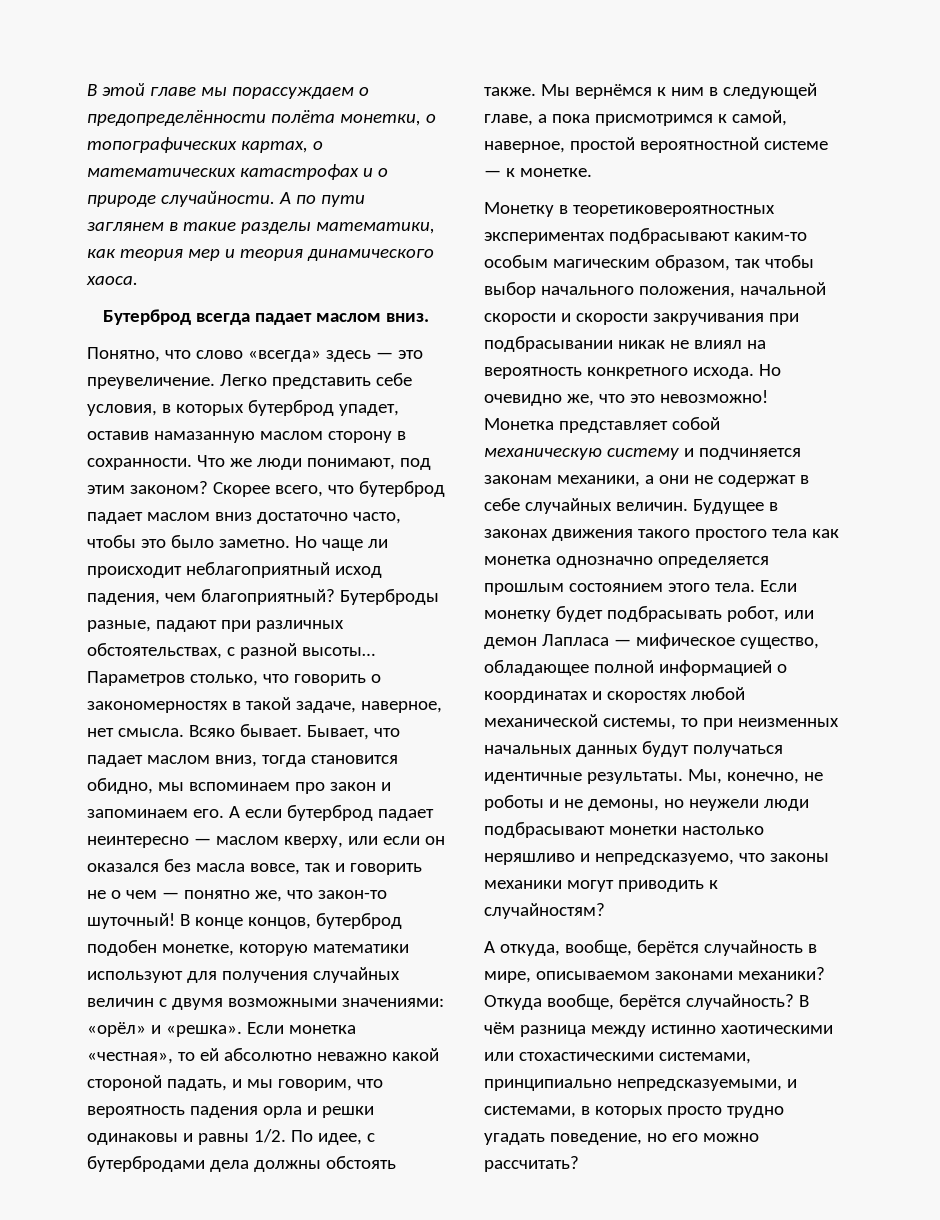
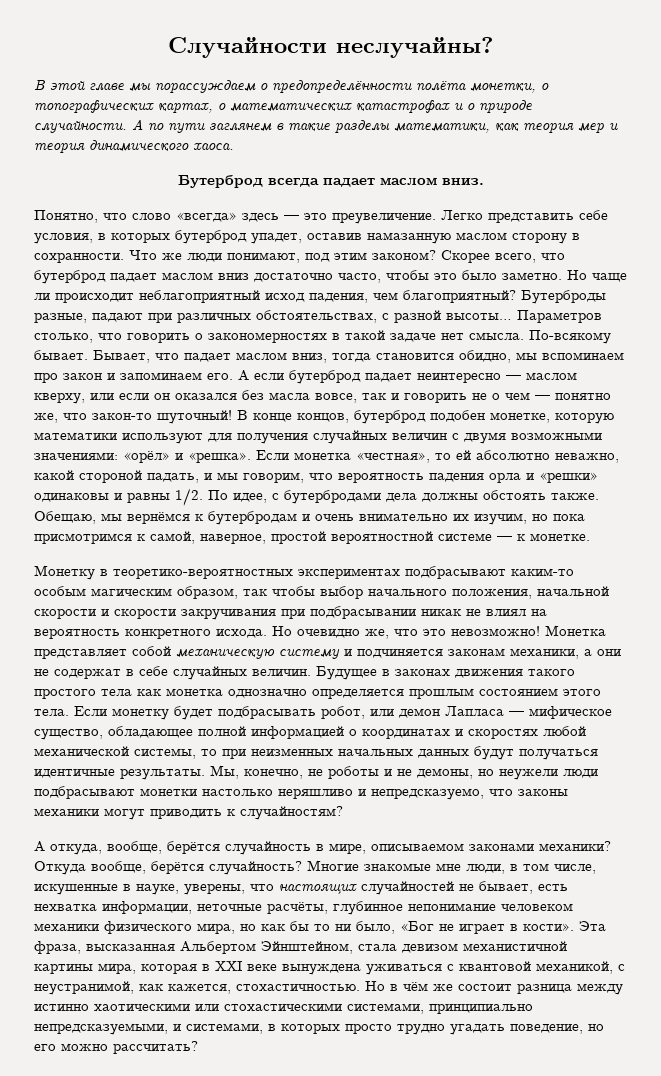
(87, 90) none -> [168,37,493,58] Случайности неслучайны? //
[295,701,442,713] задаче, наверное, -> [390,333,436,342] задаче
[188,725,235,737] Всяко -> [529,330,611,344] По-всякому
[316,1052,387,1061] неважно -> [555,453,619,463] неважно,
[321,1106,374,1118] решки -> [539,472,598,483] «решки»
[540,83,817,99] [484,114,547,126] Мы вернёмся к ним в следующей главе, а -> [34,511,548,525] Обещаю, мы вернёмся к бутербродам и очень внимательно их изучим, но
[572,205,775,217] теоретиковероятностных -> [113,569,293,579] теоретико-вероятностных
[798,995,809,1007] [484,1022,515,1034] В чём -> [307,860,596,874] [34,881,568,895] [34,901,573,915] [34,921,606,934] [34,941,567,954] [34,961,625,975] [34,981,512,995] Многие знакомые мне люди, в том числе, искушенные в науке, уверены, что настоящих случайностей не бывает, есть нехватка информации, неточные расчёты, глубинное непонимание человеком механики физического мира, но как бы то ни было, «Бог не играет в кости». Эта фраза, высказанная Альбертом Эйнштейном, стала девизом механистичной картины мира, которая в XXI веке вынуждена уживаться с квантовой механикой, с неустранимой, как кажется, стохастичностью. Но в чём же состоит

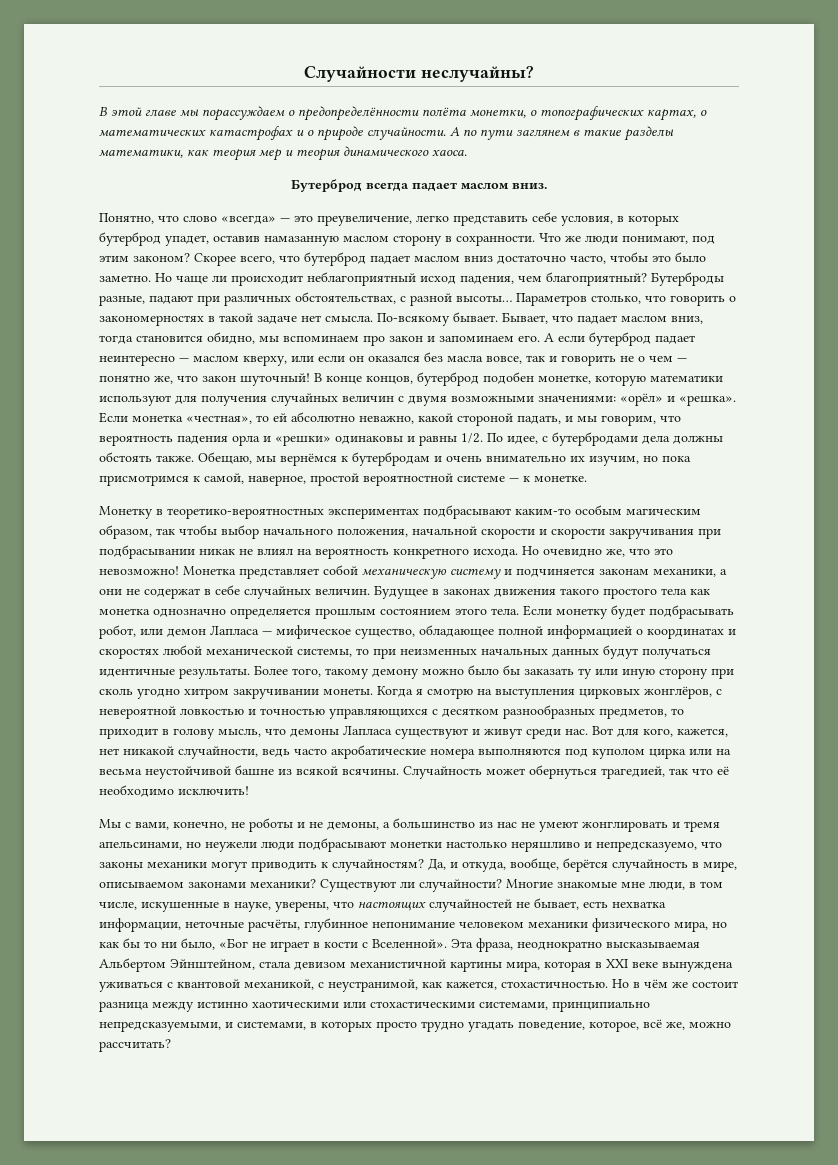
[242,213,279,222] здесь -> (276, 219) none
[332,210,483,224] преувеличение. Легко -> [317,215,449,226] преувеличение, легко
[92,413,152,420] закон-то -> [202,376,236,382] закон
[210,765,239,779] Мы, -> [254,665,734,679] [99,686,722,699] [99,705,684,719] [99,725,728,739] [99,745,731,759] [99,765,729,779] [99,785,249,797] [99,819,169,830] Более того, такому демону можно было бы заказать ту или иную сторону при сколь угодно хитром закручивании монеты. Когда я смотрю на выступления цирковых жонглёров, с невероятной ловкостью и точностью управляющихся с десятком разнообразных предметов, то приходит в голову мысль, что демоны Лапласа существуют и живут среди нас. Вот для кого, кажется, нет никакой случайности, ведь часто акробатические номера выполняются под куполом цирка или на весьма неустойчивой башне из всякой всячины. Случайность может обернуться трагедией, так что её необходимо исключить! // Мы с вами,
(473, 773) none -> [383,818,720,832] [99,842,182,850] а большинство из нас не умеют жонглировать и тремя апельсинами,
[34,841,45,852] // А -> [428,858,458,871] Да, и
[34,861,302,875] Откуда вообще, берётся случайность? -> [320,879,502,892] Существуют ли случайности?
[523,921,606,931] [34,941,175,954] кости». Эта фраза, высказанная -> [324,938,700,952] кости с Вселенной». Эта фраза, неоднократно высказываемая
[588,1024,604,1031] [34,1044,56,1051] но его -> [589,1019,685,1032] которое, всё же,

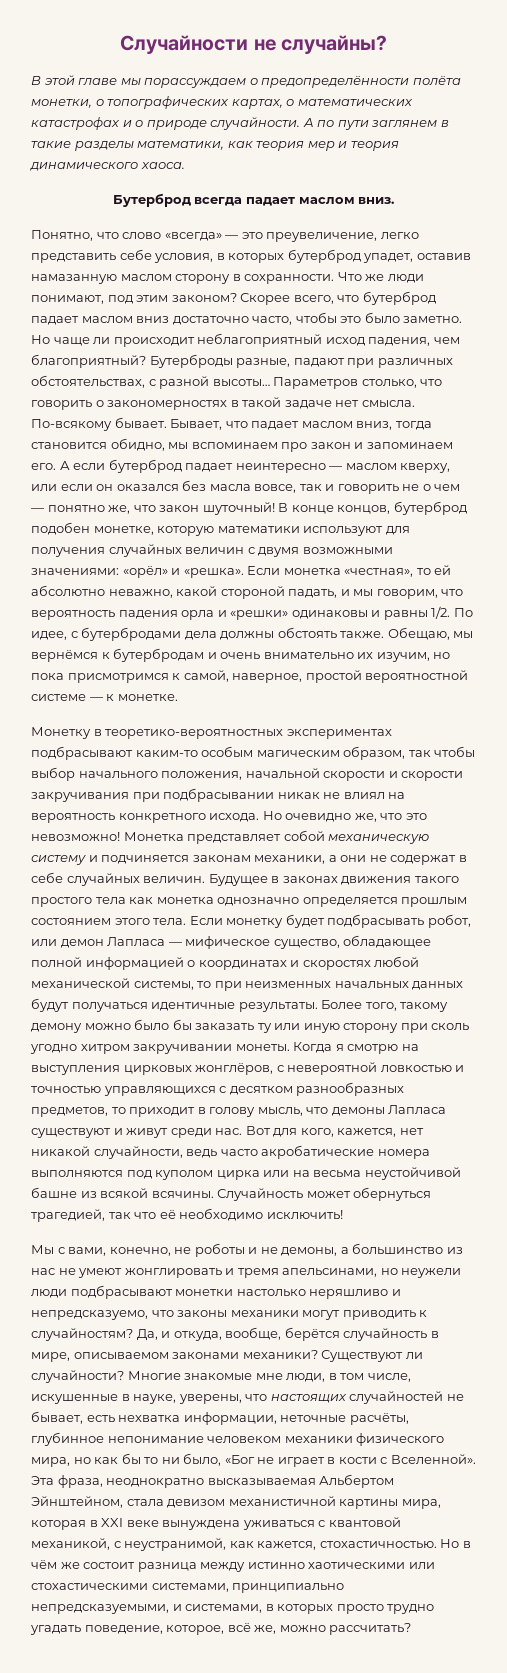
[420,66,534,82] неслучайны? -> [253,35,387,54] не случайны?

